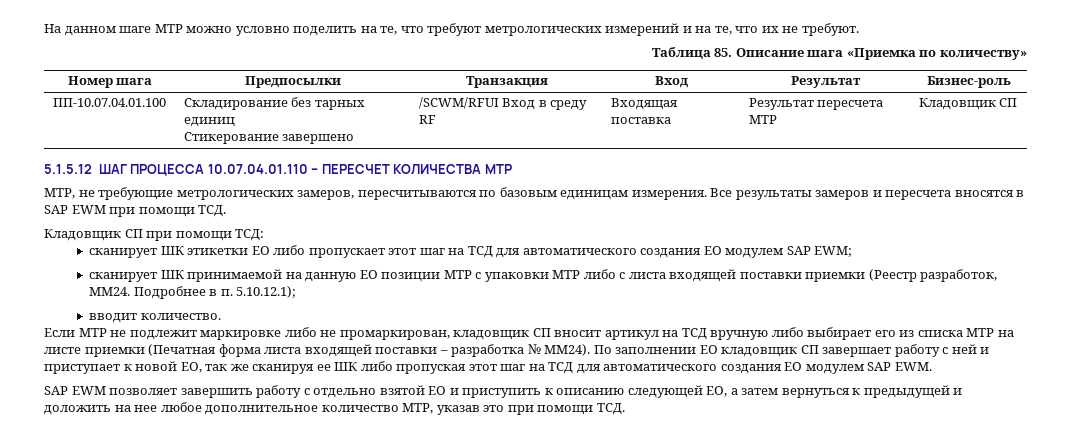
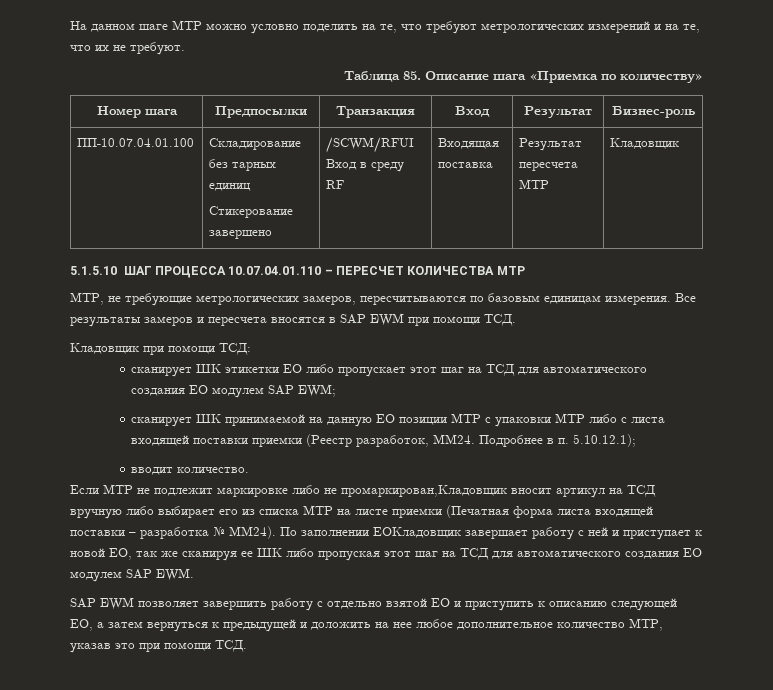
[999,98,1018,107] [44,164,92,174] СП // 5.1.5.12 -> [70,266,117,275] // 5.1.5.10
[124,229,143,238] СП -> (139, 348) none
[339,328,551,340] промаркирован, кладовщик СП -> [341,485,507,497] промаркирован,Кладовщик
[699,345,819,357] ЕО кладовщик СП -> [373,527,461,538] ЕОКладовщик

